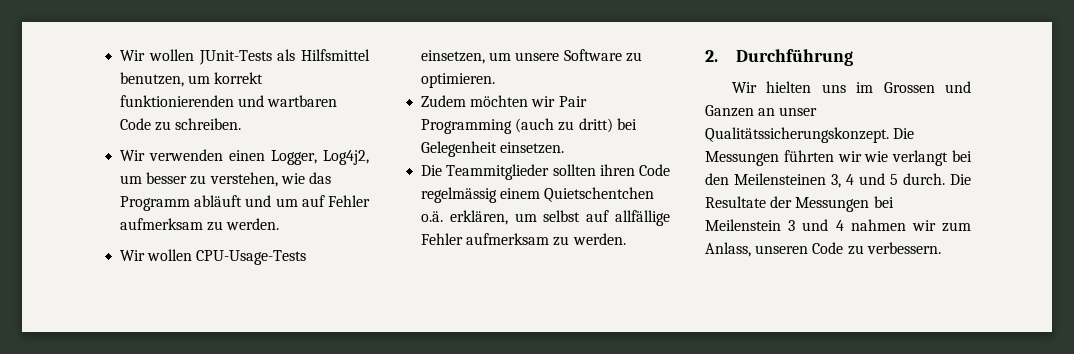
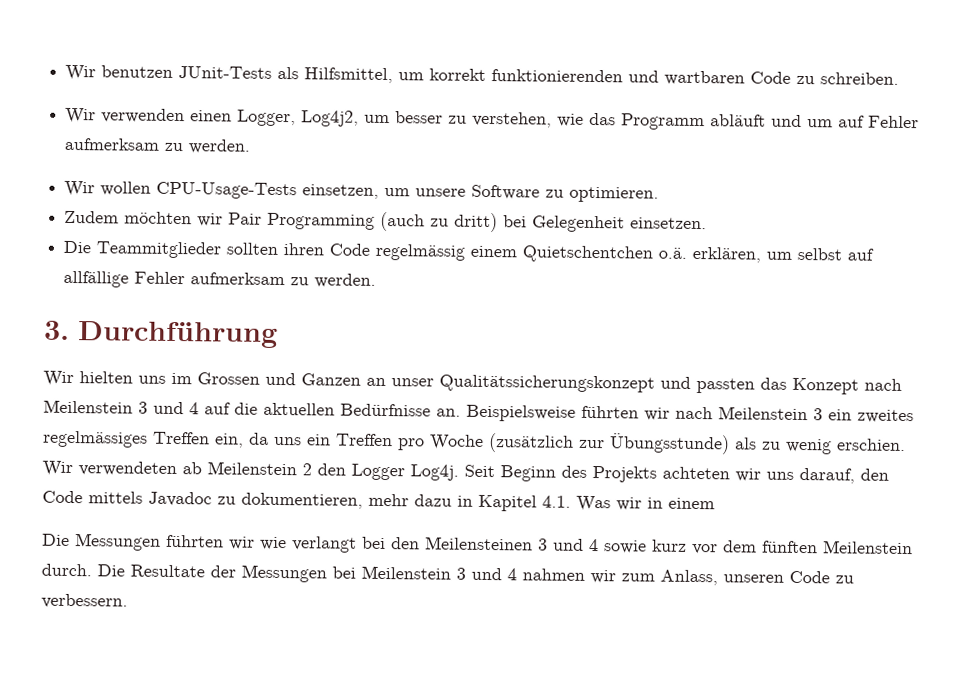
[120,49,194,61] Wir wollen -> [65,64,174,81] Wir benutzen
[300,49,370,61] [120,72,185,87] Hilfsmittel benutzen, -> [304,67,394,84] Hilfsmittel,
[705,50,718,62] 2. -> [44,320,70,340] 3.
[705,127,889,143] Qualitätssicherungskonzept. -> [439,374,902,395] [43,399,914,424] [43,430,906,455] [42,460,889,484] [42,490,715,512] Qualitätssicherungskonzept und passten das Konzept nach Meilenstein 3 und 4 auf die aktuellen Bedürfnisse an. Beispielsweise führten wir nach Meilenstein 3 ein zweites regelmässiges Treffen ein, da uns ein Treffen pro Woche (zusätzlich zur Übungsstunde) als zu wenig erschien. Wir verwendeten ab Meilenstein 2 den Logger Log4j. Seit Beginn des Projekts achteten wir uns darauf, den Code mittels Javadoc zu dokumentieren, mehr dazu in Kapitel 4.1. Was wir in einem //
[831,173,898,188] 3, 4 und 5 -> [538,538,913,555] 3 und 4 sowie kurz vor dem fünften Meilenstein

